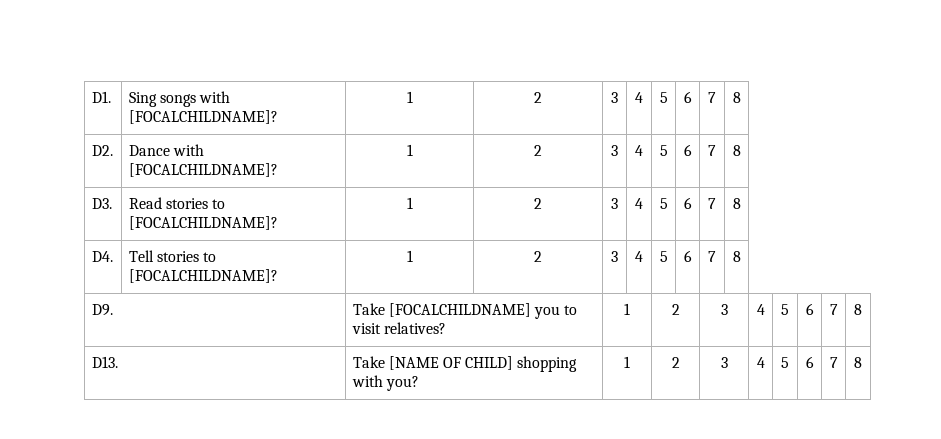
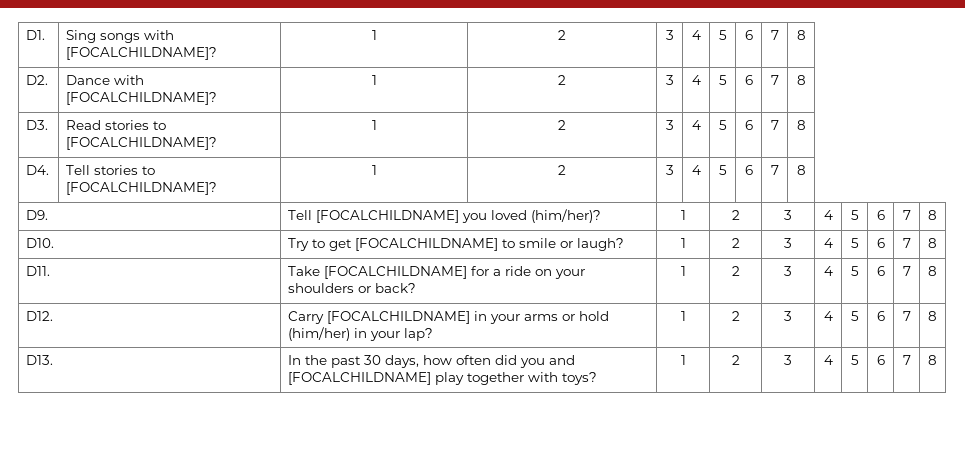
[352,303,578,319] [351,322,446,334] Take [FOCALCHILDNAME] you to visit relatives? -> [288,209,602,223] [680,210,686,220] [731,210,740,220] [784,210,792,220] [823,210,833,220] [850,210,859,220] [876,210,885,220] [902,210,911,220] [928,210,937,220] [26,238,55,248] [288,238,625,251] [680,238,686,248] [731,238,740,248] [784,238,792,248] [823,238,833,248] [850,238,859,248] [876,238,885,248] [902,238,911,248] [928,238,937,248] [26,266,51,276] [288,266,586,279] [288,283,417,293] [680,266,686,276] [731,266,740,276] [784,266,792,276] [823,266,833,276] [850,266,859,276] [876,266,885,276] [902,266,911,276] [928,266,937,276] [26,311,54,321] [288,311,610,324] [288,327,434,341] Tell [FOCALCHILDNAME] you loved (him/her)? | 1 | 2 | 3 | 4 | 5 | 6 | 7 | 8 // D10. | Try to get [FOCALCHILDNAME] to smile or laugh? | 1 | 2 | 3 | 4 | 5 | 6 | 7 | 8 // D11. | Take [FOCALCHILDNAME] for a ride on your shoulders or back? | 1 | 2 | 3 | 4 | 5 | 6 | 7 | 8 // D12. | Carry [FOCALCHILDNAME] in your arms or hold (him/her) in your lap?
[352,356,578,372] [351,375,419,391] Take [NAME OF CHILD] shopping with you? -> [288,355,576,368] [288,372,598,385] In the past 30 days, how often did you and [FOCALCHILDNAME] play together with toys?

